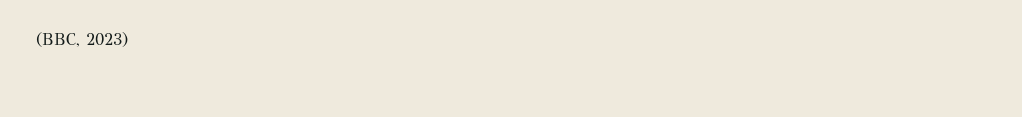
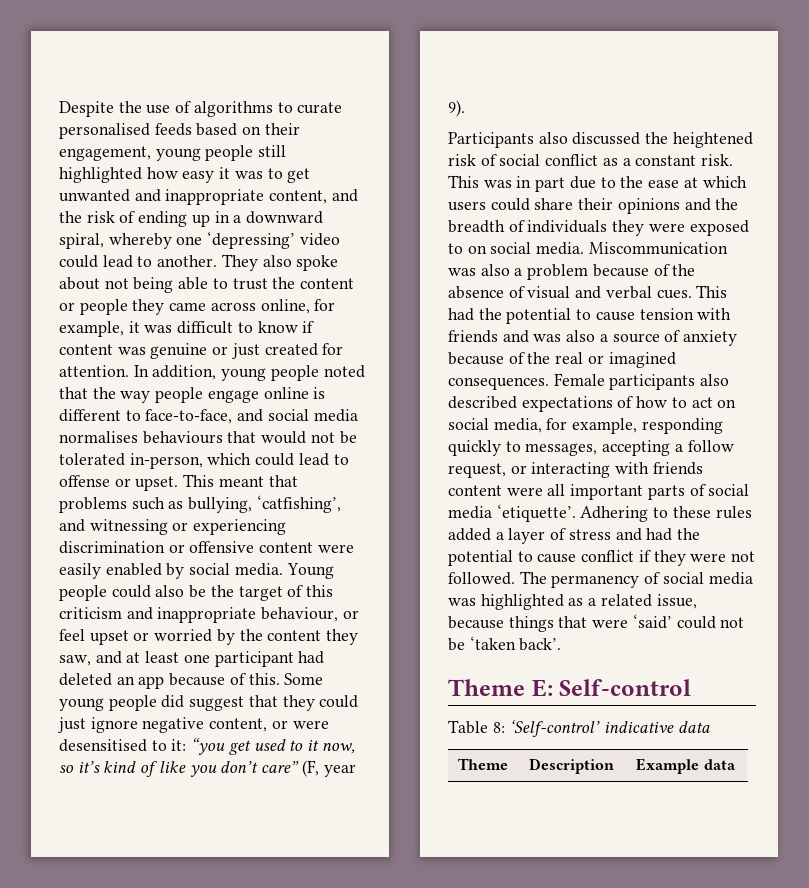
[36,32,128,47] (BBC, 2023) -> [59,101,343,117] [59,123,300,139] [59,145,287,161] [59,167,311,183] [59,189,358,205] [59,211,324,227] [59,231,340,249] [59,254,339,271] [59,277,355,293] [59,299,336,315] [59,321,315,337] [59,343,344,359] [59,365,365,381] [59,387,326,403] [59,409,358,424] [59,431,357,444] [59,453,349,469] [59,474,298,491] [59,495,341,513] [59,519,287,535] [59,541,354,554] [59,563,334,579] [59,585,334,601] [59,607,359,623] [59,629,359,645] [59,651,325,667] [59,673,324,689] [59,695,359,711] [58,717,329,733] [59,738,355,755] [59,760,356,777] [448,100,465,117] [448,132,753,148] [448,154,734,166] [448,175,747,192] [448,198,739,214] [448,220,749,236] [448,242,728,255] [448,264,696,280] [448,285,728,299] [448,308,732,324] [448,330,738,346] [448,352,676,368] [448,373,730,390] [448,396,737,412] [448,418,723,434] [448,440,734,456] [448,462,703,478] [448,484,750,500] [448,504,752,522] [448,528,701,544] [448,550,756,566] [448,571,753,588] [448,594,697,610] [448,614,745,632] [448,636,562,651] [448,679,692,697] [448,720,710,737] [458,758,509,770] [529,758,615,774] [636,758,736,774] Despite the use of algorithms to curate personalised feeds based on their engagement, young people still highlighted how easy it was to get unwanted and inappropriate content, and the risk of ending up in a downward spiral, whereby one ‘depressing’ video could lead to another. They also spoke about not being able to trust the content or people they came across online, for example, it was difficult to know if content was genuine or just created for attention. In addition, young people noted that the way people engage online is different to face-to-face, and social media normalises behaviours that would not be tolerated in-person, which could lead to offense or upset. This meant that problems such as bullying, ‘catfishing’, and witnessing or experiencing discrimination or offensive content were easily enabled by social media. Young people could also be the target of this criticism and inappropriate behaviour, or feel upset or worried by the content they saw, and at least one participant had deleted an app because of this. Some young people did suggest that they could just ignore negative content, or were desensitised to it: “you get used to it now, so it’s kind of like you don’t care” (F, year 9). // Participants also discussed the heightened risk of social conflict as a constant risk. This was in part due to the ease at which users could share their opinions and the breadth of individuals they were exposed to on social media. Miscommunication was also a problem because of the absence of visual and verbal cues. This had the potential to cause tension with friends and was also a source of anxiety because of the real or imagined consequences. Female participants also described expectations of how to act on social media, for example, responding quickly to messages, accepting a follow request, or interacting with friends content were all important parts of social media ‘etiquette’. Adhering to these rules added a layer of stress and had the potential to cause conflict if they were not followed. The permanency of social media was highlighted as a related issue, because things that were ‘said’ could not be ‘taken back’. // Theme E: Self-control // Table 8: ‘Self-control’ indicative data // Theme | Description | Example data

